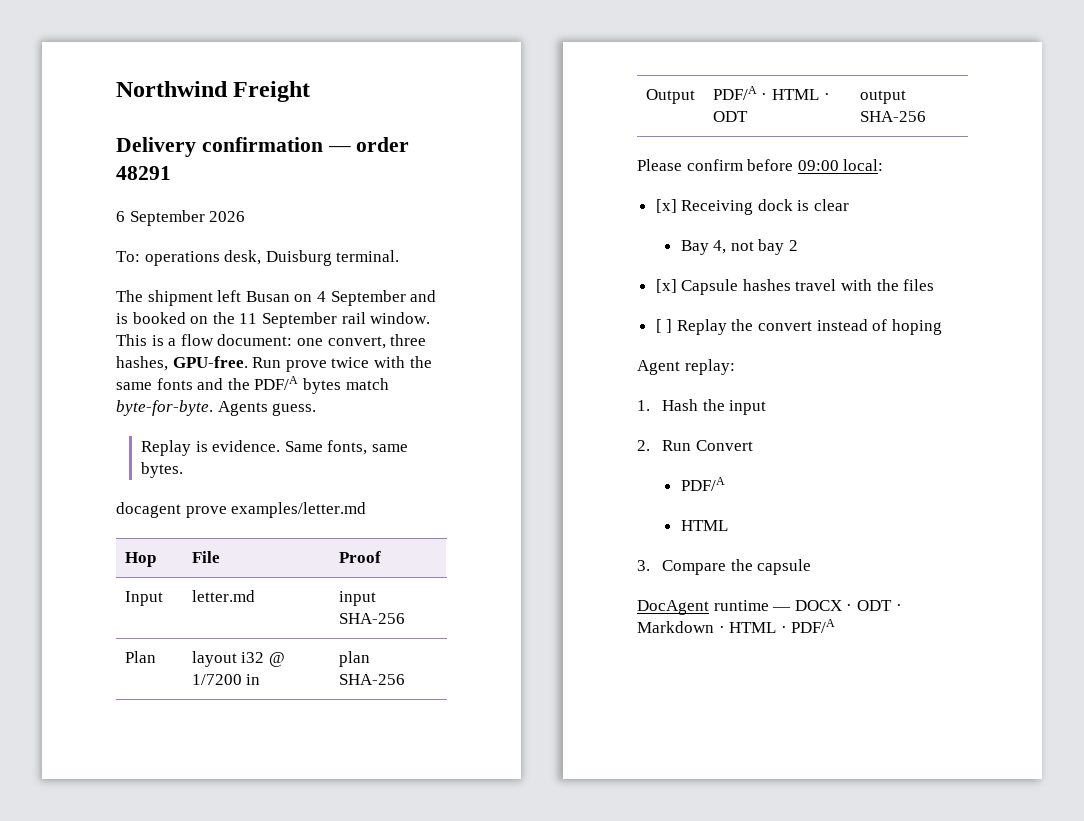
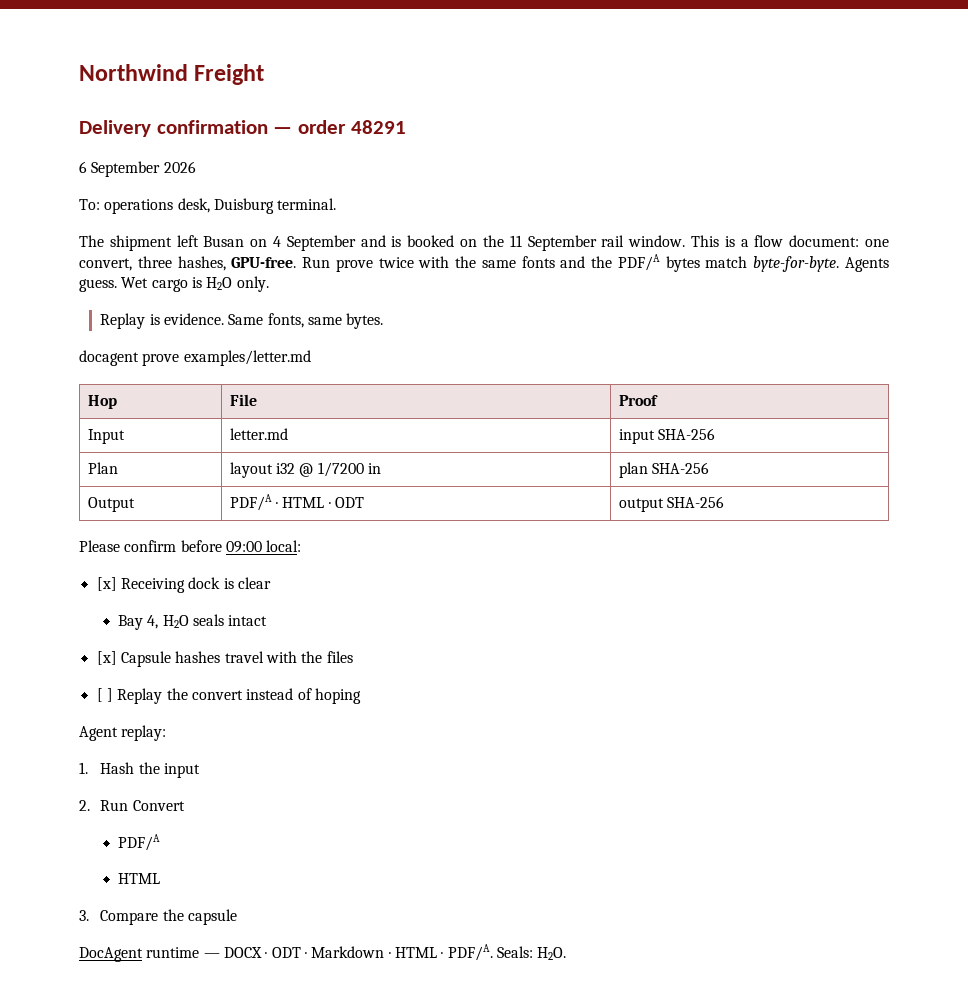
(317, 409) none -> [121,276,269,292] Wet cargo is H2O only.
[730,239,799,255] not bay 2 -> [162,614,268,628] H2O seals intact
[791,619,836,633] PDF/A -> [447,944,567,961] PDF/A. Seals: H2O.

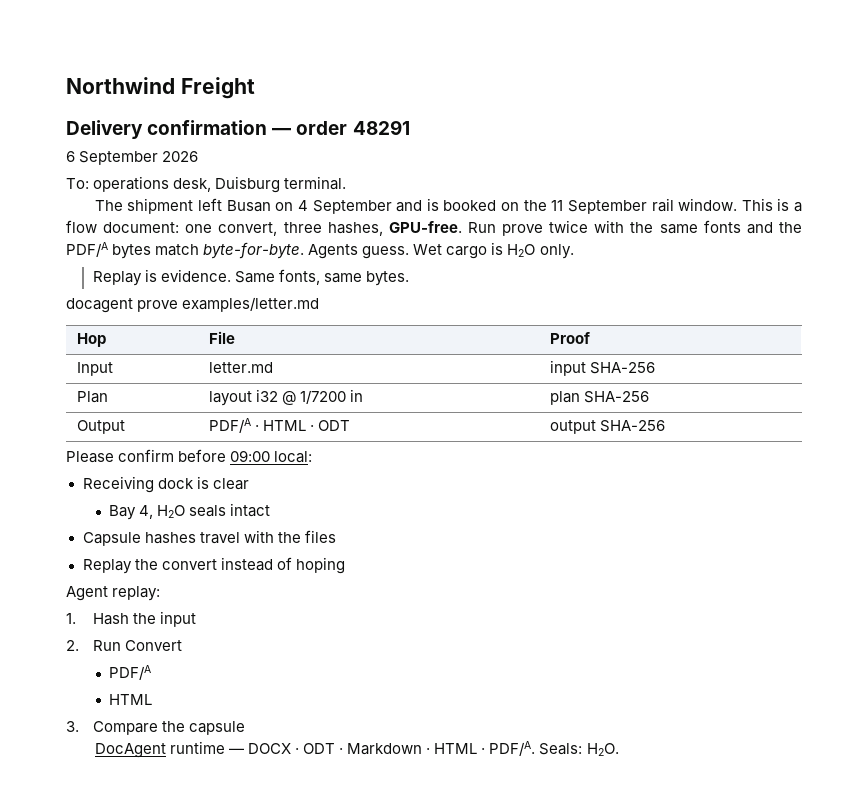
[96,577,117,591] [x] -> (313, 457) none
[96,651,117,665] [x] -> (271, 510) none
[96,688,113,702] [ ] -> (336, 536) none

